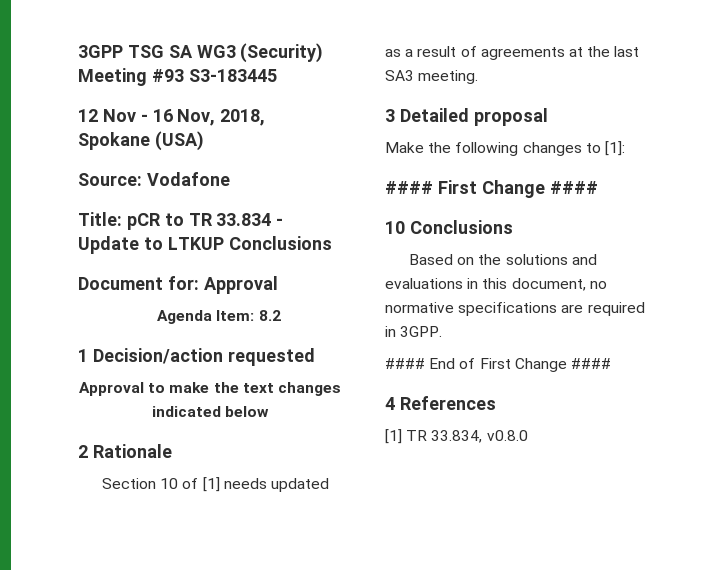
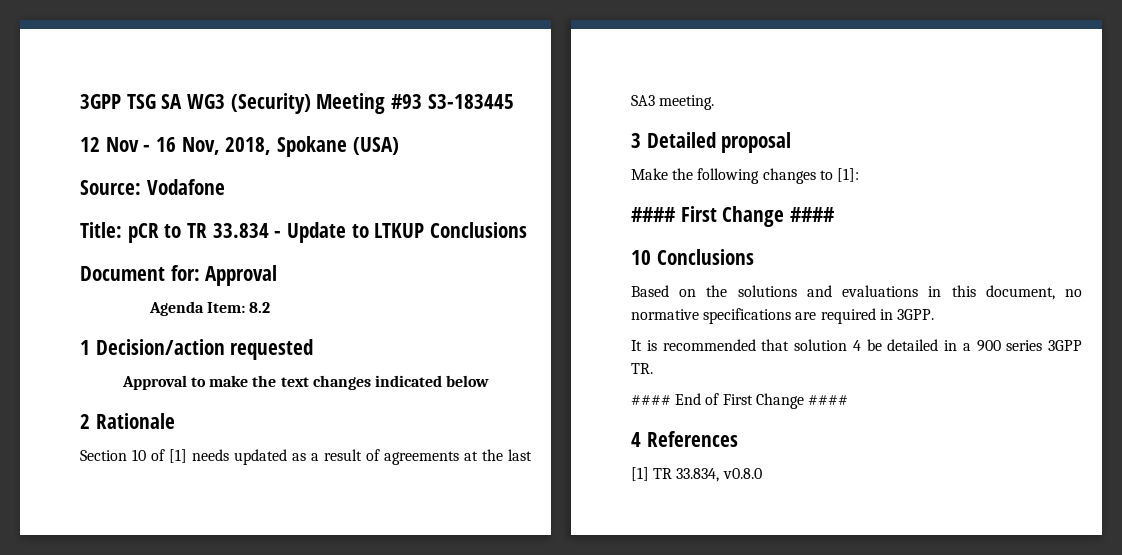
(443, 331) none -> [631,339,1082,352] [631,363,653,374] // It is recommended that solution 4 be detailed in a 900 series 3GPP TR.

